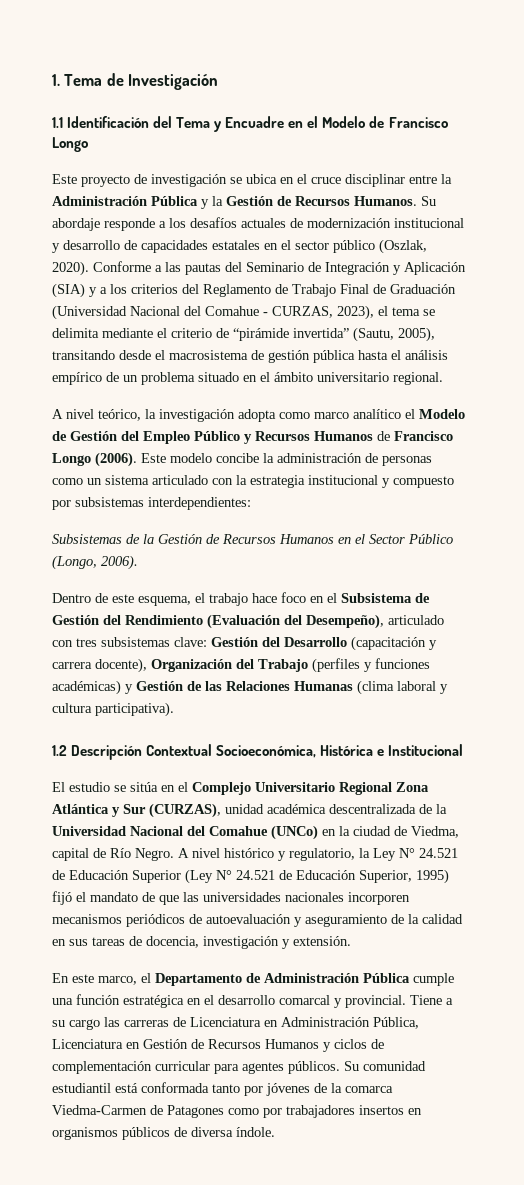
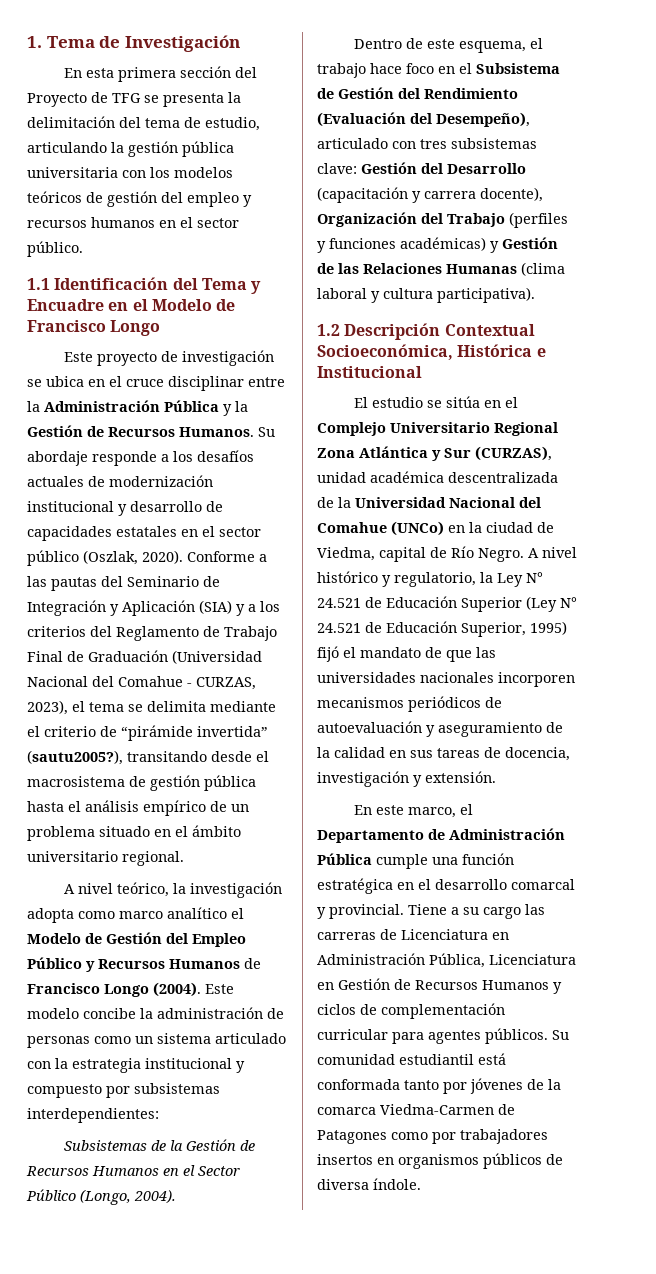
(219, 82) none -> [64,66,258,82] [27,92,241,107] [27,116,260,131] [27,141,234,157] [27,167,233,178] [27,191,252,207] [27,217,239,228] [27,241,83,257] // En esta primera sección del Proyecto de TFG se presenta la delimitación del tema de estudio, articulando la gestión pública universitaria con los modelos teóricos de gestión del empleo y recursos humanos en el sector público.
[353,327,435,342] (Sautu, 2005), -> [27,750,123,765] (sautu2005?),
[95,452,137,467] (2006). -> [153,982,201,997] (2004).
[101,555,138,570] 2006). -> [134,1190,176,1203] 2004).

